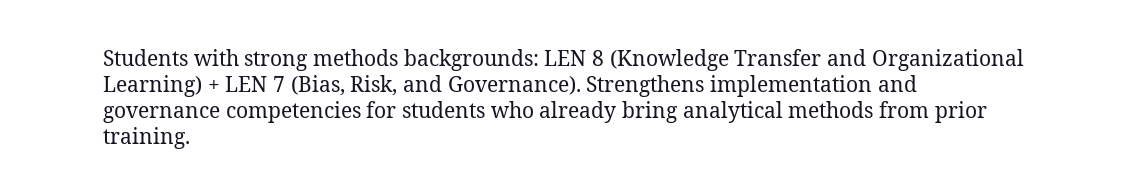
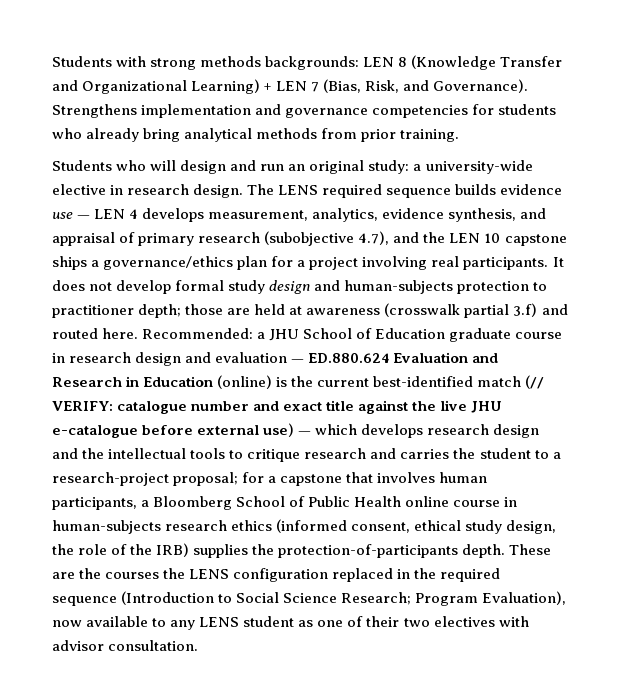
(190, 138) none -> [52,160,533,174] [52,184,563,198] [52,208,547,222] [52,231,567,246] [52,256,564,270] [52,280,548,294] [52,303,568,318] [52,328,563,342] [52,352,499,366] [52,375,545,389] [52,400,502,414] [52,423,540,438] [52,448,561,462] [52,472,488,486] [52,496,518,510] [52,519,557,534] [52,543,552,558] [52,568,501,582] [52,591,567,606] [52,616,529,630] [52,640,199,651] // Students who will design and run an original study: a university-wide elective in research design. The LENS required sequence builds evidence use — LEN 4 develops measurement, analytics, evidence synthesis, and appraisal of primary research (subobjective 4.7), and the LEN 10 capstone ships a governance/ethics plan for a project involving real participants. It does not develop formal study design and human-subjects protection to practitioner depth; those are held at awareness (crosswalk partial 3.f) and routed here. Recommended: a JHU School of Education graduate course in research design and evaluation — ED.880.624 Evaluation and Research in Education (online) is the current best-identified match (// VERIFY: catalogue number and exact title against the live JHU e-catalogue before external use) — which develops research design and the intellectual tools to critique research and carries the student to a research-project proposal; for a capstone that involves human participants, a Bloomberg School of Public Health online course in human-subjects research ethics (informed consent, ethical study design, the role of the IRB) supplies the protection-of-participants depth. These are the courses the LENS configuration replaced in the required sequence (Introduction to Social Science Research; Program Evaluation), now available to any LENS student as one of their two electives with advisor consultation.

